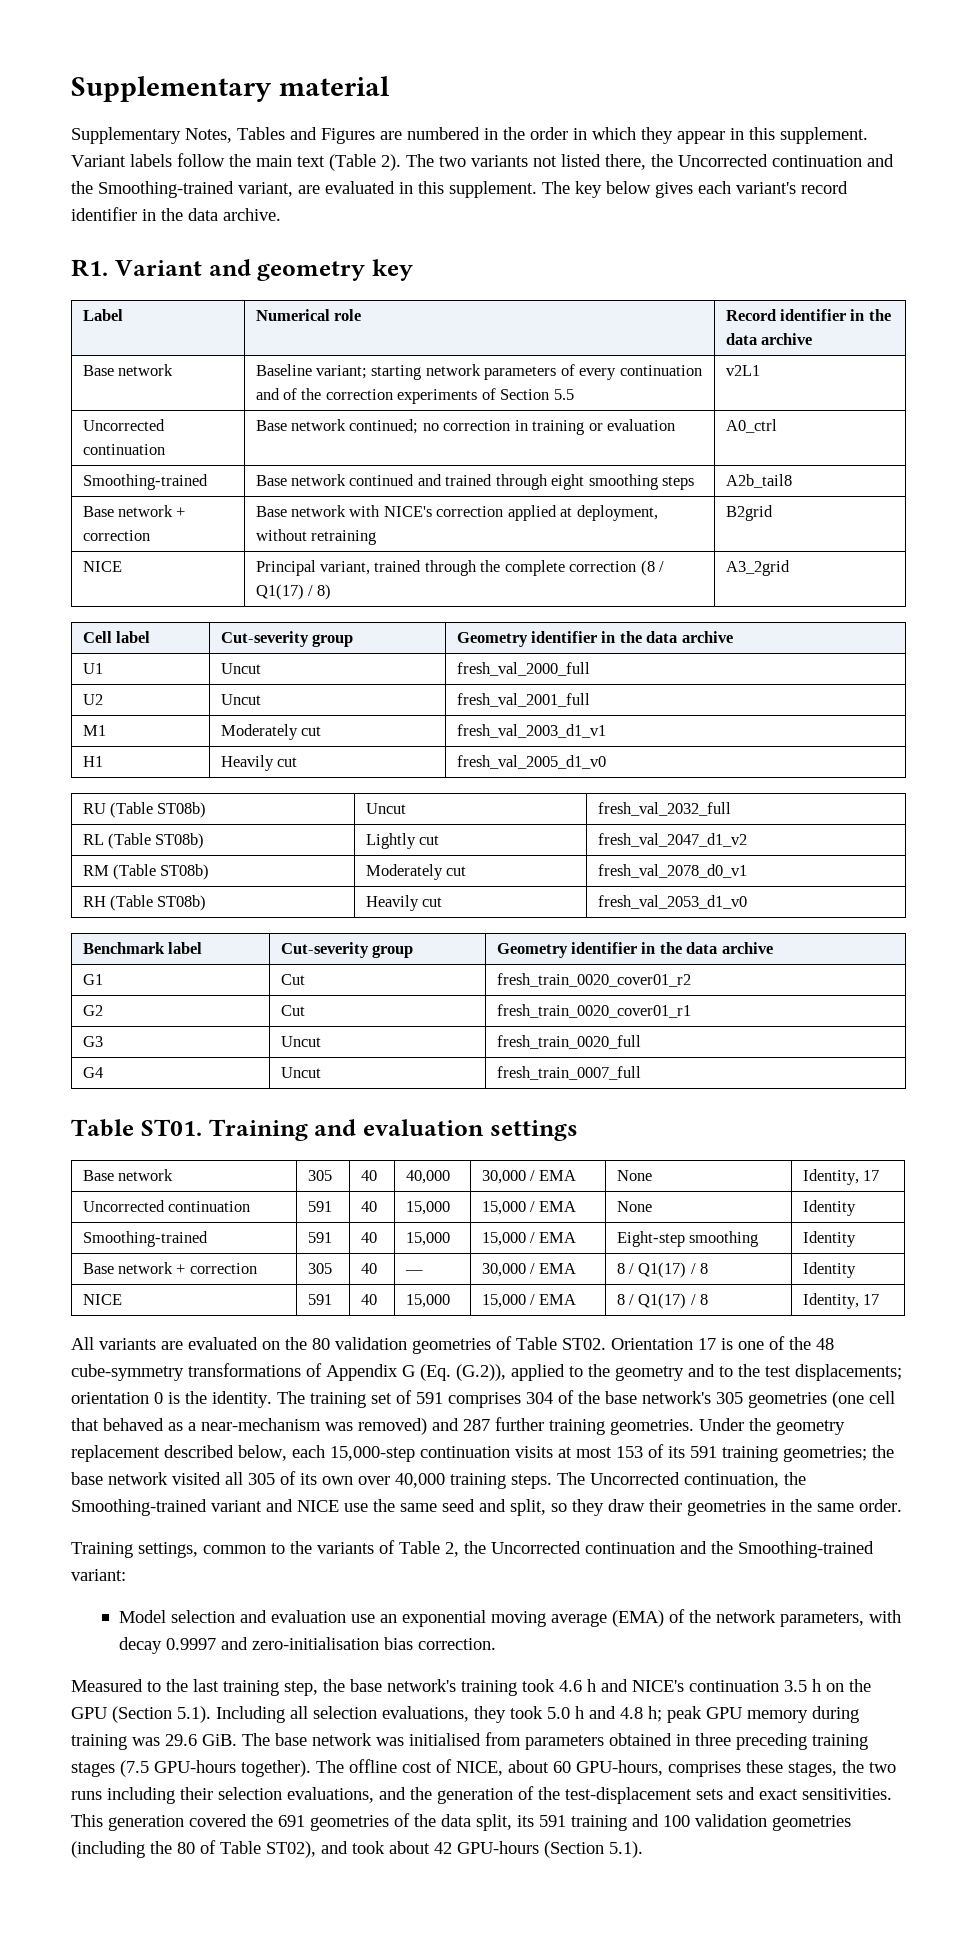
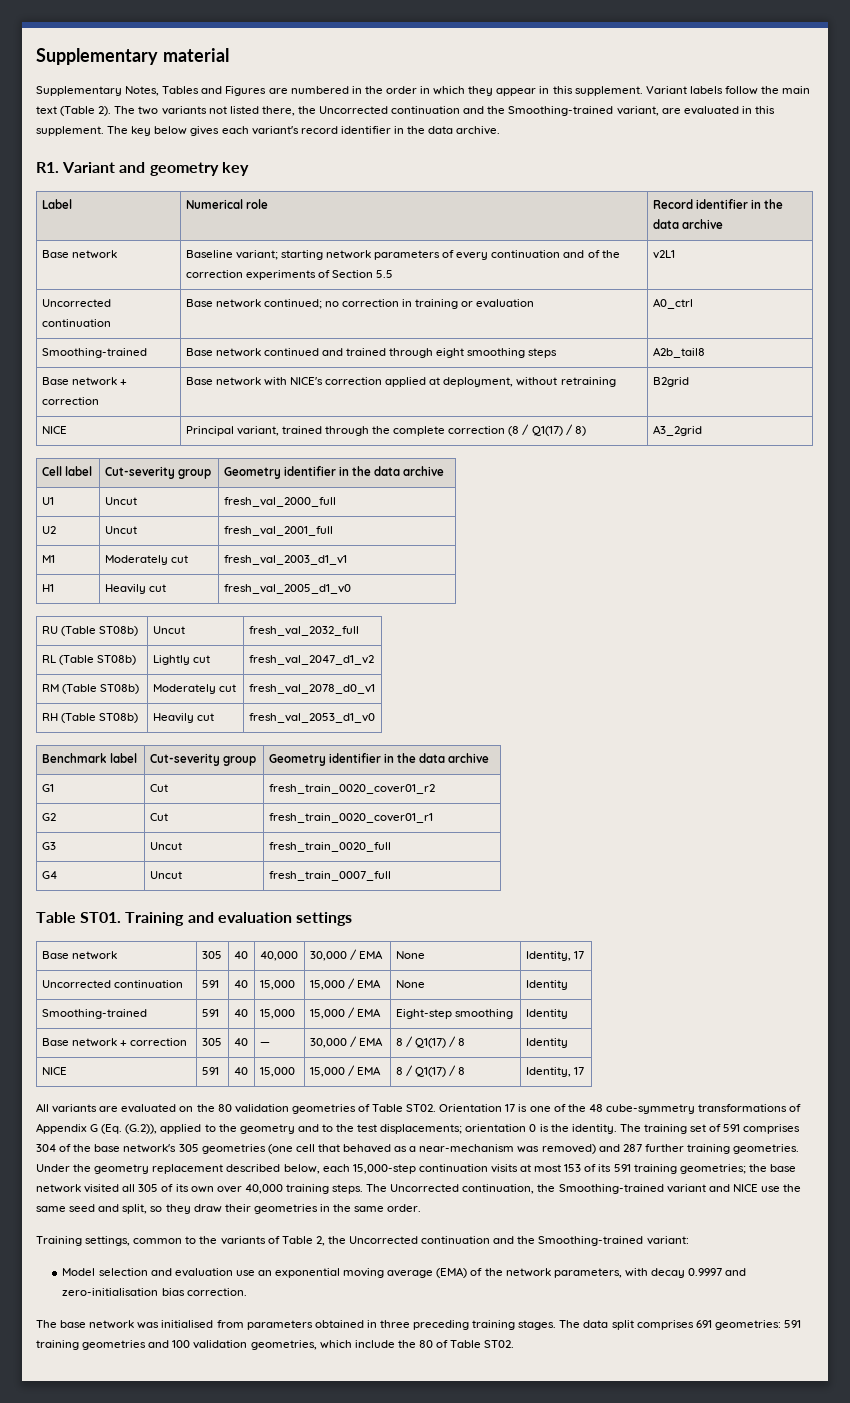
[71,1679,871,1696] [71,1706,859,1723] [71,1734,237,1750] Measured to the last training step, the base network's training took 4.6 h and NICE's continuation 3.5 h on the GPU (Section 5.1). Including all selection evaluations, they took 5.0 h and 4.8 h; peak GPU memory during training was 29.6 GiB. -> (247, 1292) none
[71,1759,896,1777] [71,1786,892,1804] [71,1813,627,1831] stages (7.5 GPU-hours together). The offline cost of NICE, about 60 GPU-hours, comprises these stages, the two runs including their selection evaluations, and the generation of the test-displacement sets and exact sensitivities. This generation covered the 691 geometries of the data split, its 591 training -> [518,1320,801,1330] [36,1340,147,1350] stages. The data split comprises 691 geometries: 591 training geometries
[772,1815,851,1831] [71,1841,145,1858] geometries (including -> [250,1340,395,1350] geometries, which include
[266,1841,643,1858] ST02), and took about 42 GPU-hours (Section 5.1). -> [484,1340,515,1348] ST02.

